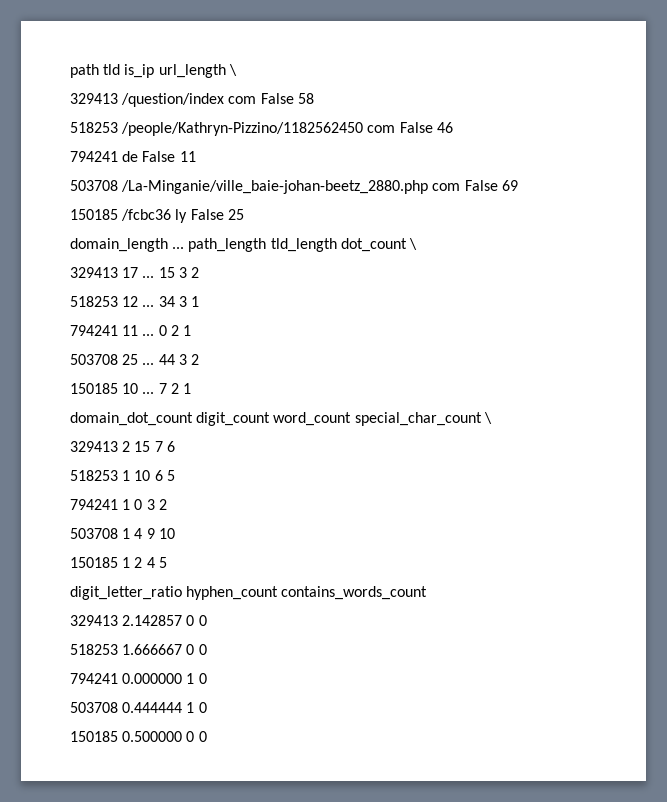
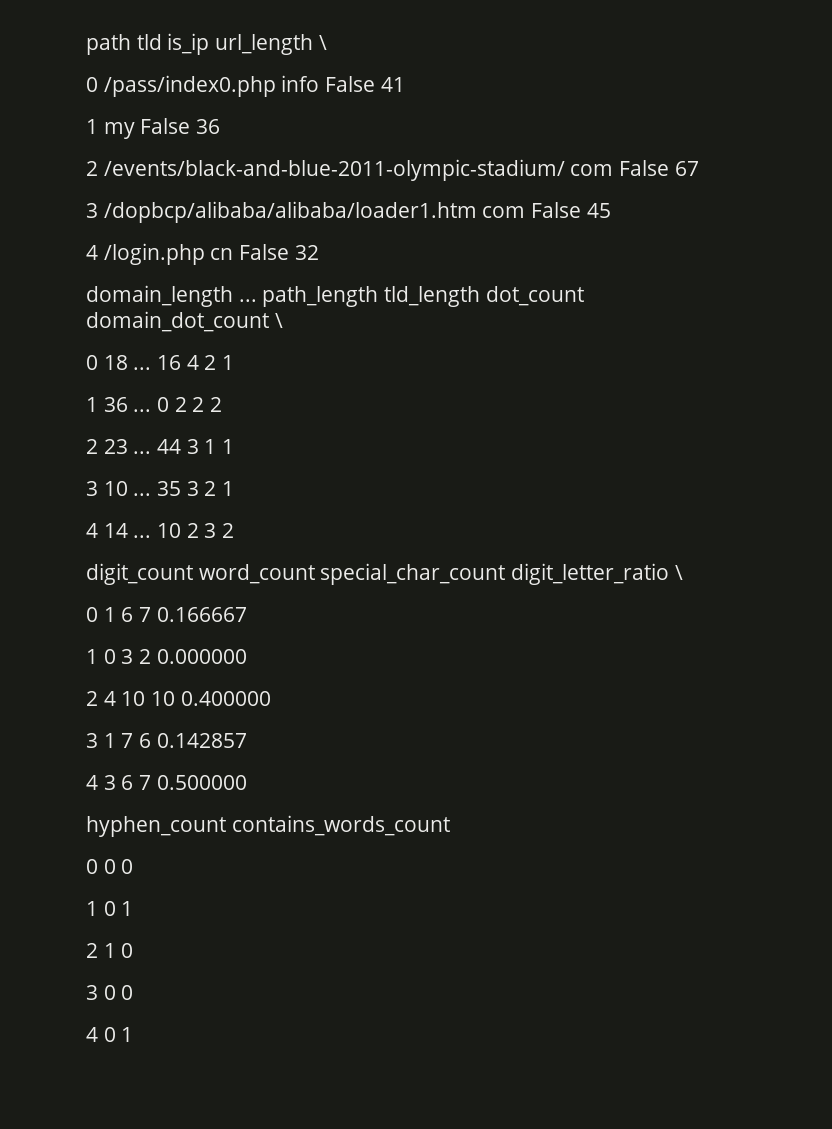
[70,93,314,107] [70,122,453,136] [70,151,196,162] [70,180,518,194] [70,209,244,223] 329413 /question/index com False 58 // 518253 /people/Kathryn-Pizzino/1182562450 com False 46 // 794241 de False 11 // 503708 /La-Minganie/ville_baie-johan-beetz_2880.php com False 69 // 150185 /fcbc36 ly False 25 -> [86,75,405,97] [86,118,221,139] [86,159,699,181] [86,201,611,223] [86,243,319,265] 0 /pass/index0.php info False 41 // 1 my False 36 // 2 /events/black-and-blue-2011-olympic-stadium/ com False 67 // 3 /dopbcp/alibaba/alibaba/loader1.htm com False 45 // 4 /login.php cn False 32
[408,238,417,250] [70,267,199,278] [70,296,199,307] [70,325,191,336] [70,354,199,365] [70,383,191,394] [70,412,193,426] \ // 329413 17 ... 15 3 2 // 518253 12 ... 34 3 1 // 794241 11 ... 0 2 1 // 503708 25 ... 44 3 2 // 150185 10 ... 7 2 1 // domain_dot_count -> [86,311,283,332] [86,355,235,370] [86,397,223,412] [86,439,235,454] [86,481,235,496] [86,523,235,538] domain_dot_count \ // 0 18 ... 16 4 2 1 // 1 36 ... 0 2 2 2 // 2 23 ... 44 3 1 1 // 3 10 ... 35 3 2 1 // 4 14 ... 10 2 3 2 //
[483,412,492,424] [70,441,175,452] [70,470,175,481] [70,499,167,510] [70,528,175,539] [70,557,167,568] [70,586,182,600] \ // 329413 2 15 7 6 // 518253 1 10 6 5 // 794241 1 0 3 2 // 503708 1 4 9 10 // 150185 1 2 4 5 // digit_letter_ratio -> [511,563,683,585] [86,607,247,622] [86,649,247,664] [86,691,271,706] [86,733,247,748] [86,775,247,790] digit_letter_ratio \ // 0 1 6 7 0.166667 // 1 0 3 2 0.000000 // 2 4 10 10 0.400000 // 3 1 7 6 0.142857 // 4 3 6 7 0.500000 //
[70,615,207,626] [70,644,207,655] [70,673,207,684] [70,702,207,713] [70,731,207,742] 329413 2.142857 0 0 // 518253 1.666667 0 0 // 794241 0.000000 1 0 // 503708 0.444444 1 0 // 150185 0.500000 0 0 -> [86,859,134,874] [86,901,134,916] [86,943,134,958] [86,985,134,1000] [86,1027,134,1042] 0 0 0 // 1 0 1 // 2 1 0 // 3 0 0 // 4 0 1

